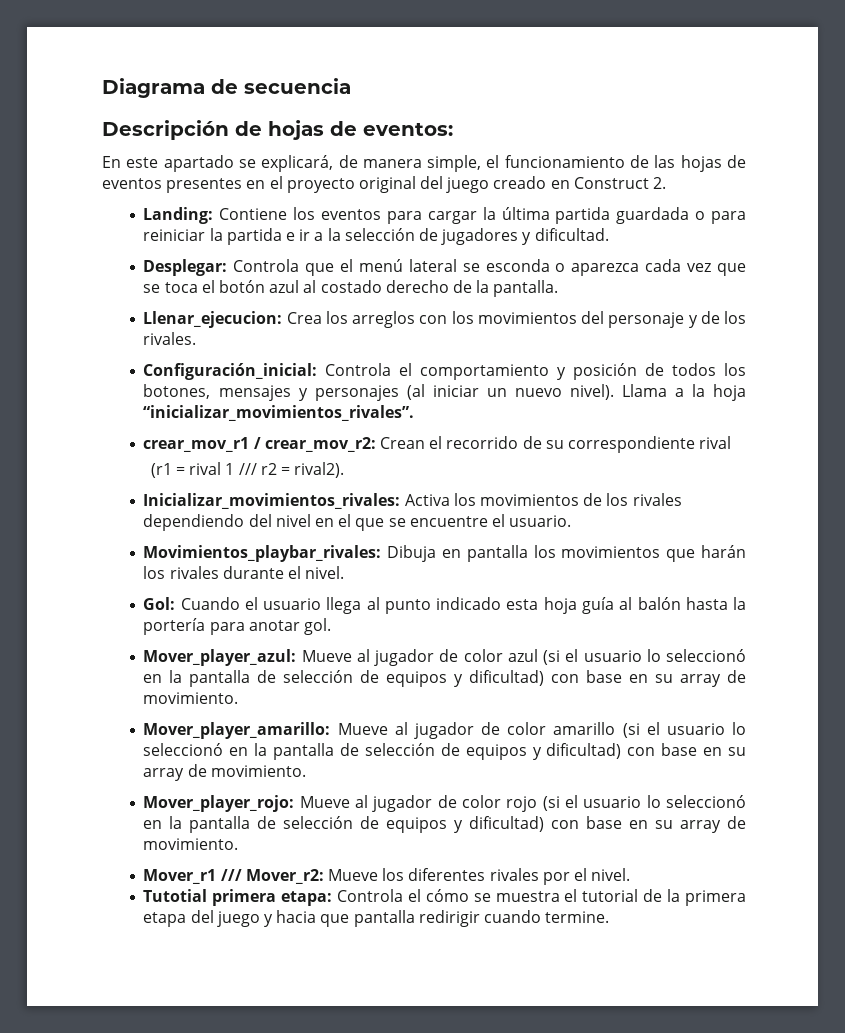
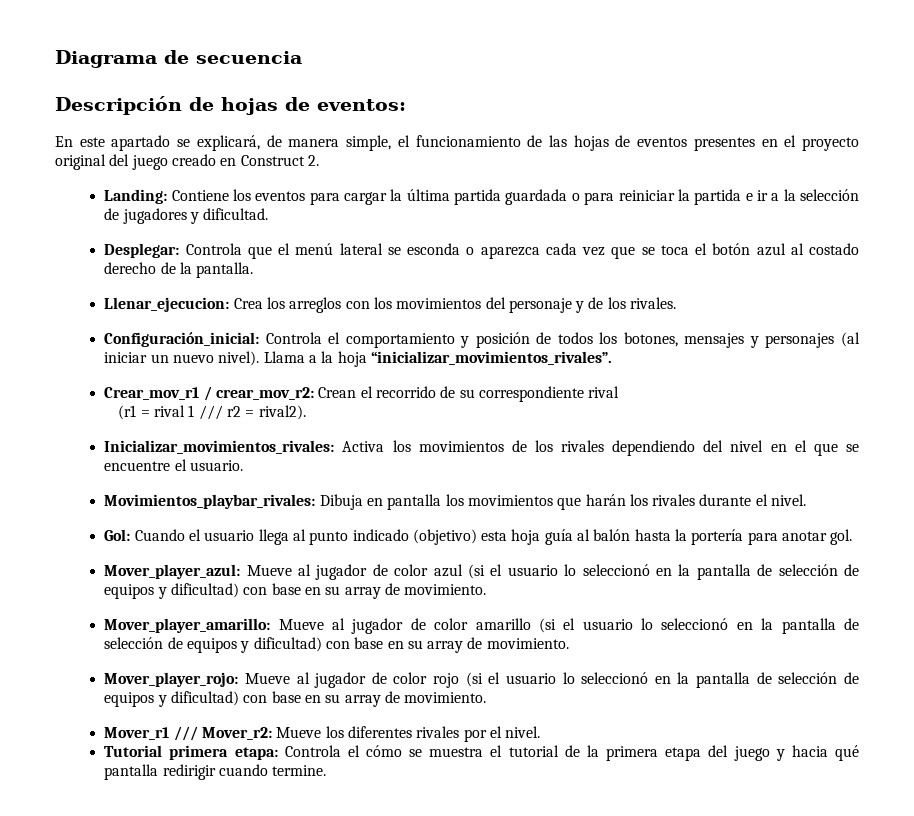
[143,437,250,452] crear_mov_r1 -> [104,387,200,400] Crear_mov_r1
(502, 603) none -> [412,529,477,545] (objetivo)
[143,889,208,902] Tutotial -> [104,745,163,757] Tutorial
[320,914,350,927] que -> [835,745,860,761] qué

